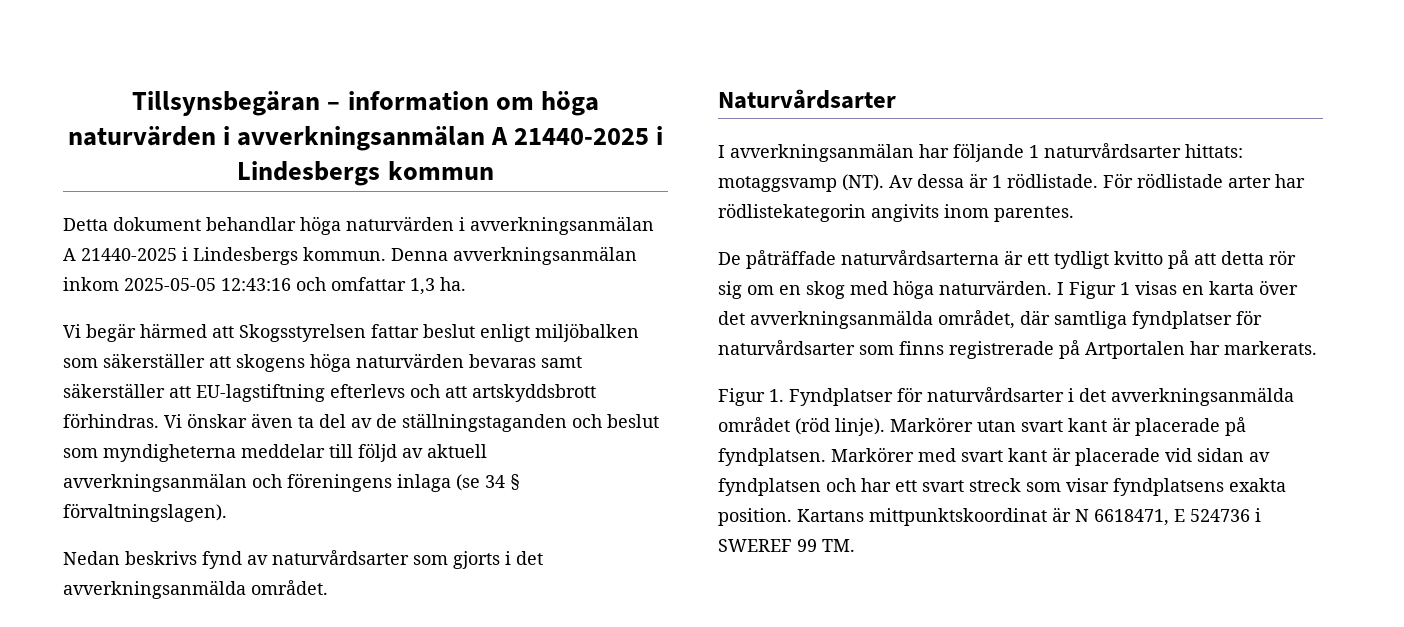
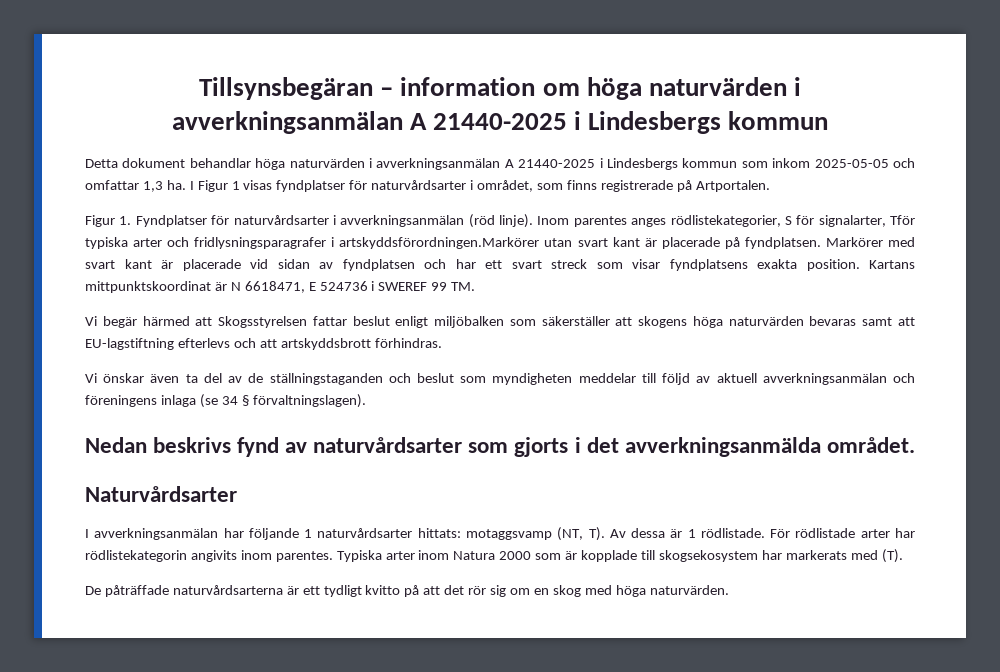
[303,246,637,265] kommun. Denna avverkningsanmälan -> [682,158,768,168] kommun som
[221,278,291,291] 12:43:16 -> (889, 163) none
[63,323,639,342] [63,353,582,372] [63,383,596,402] [63,413,659,432] [63,443,487,462] [63,473,520,492] [63,503,227,522] [63,550,543,569] [63,580,328,599] [718,89,896,109] [718,143,1243,162] [718,173,1305,192] [718,203,1074,222] [718,250,1296,269] [718,280,1298,299] [718,310,1127,329] // Vi begär härmed att Skogsstyrelsen fattar beslut enligt miljöbalken som säkerställer att skogens höga naturvärden bevaras samt säkerställer att EU-lagstiftning efterlevs och att artskyddsbrott förhindras. Vi önskar även ta del av de ställningstaganden och beslut som myndigheterna meddelar till följd av aktuell avverkningsanmälan och föreningens inlaga (se 34 § förvaltningslagen). // Nedan beskrivs fynd av naturvårdsarter som gjorts i det avverkningsanmälda området. // Naturvårdsarter // I avverkningsanmälan har följande 1 naturvårdsarter hittats: motaggsvamp (NT). Av dessa är 1 rödlistade. För rödlistade arter har rödlistekategorin angivits inom parentes. // De påträffade naturvårdsarterna är ett tydligt kvitto på att detta rör sig om en skog med höga naturvärden. I Figur 1 visas en karta över det avverkningsanmälda området, där samtliga -> [189,180,273,192] I Figur 1 visas
(855, 347) none -> [470,180,534,192] i området,
[1085,341,1317,359] Artportalen har markerats. -> [695,180,770,192] Artportalen.
[1079,387,1294,406] [718,417,973,436] det avverkningsanmälda området (röd linje). Markörer -> [340,214,915,228] [85,237,540,249] avverkningsanmälan (röd linje). Inom parentes anges rödlistekategorier, S för signalarter, Tför typiska arter och fridlysningsparagrafer i artskyddsförordningen.Markörer
(855, 545) none -> [85,316,915,328] [85,338,442,350] [85,373,915,385] [85,394,366,408] [85,437,915,457] [85,486,237,502] [85,527,916,541] [85,549,903,563] [85,585,729,597] // Vi begär härmed att Skogsstyrelsen fattar beslut enligt miljöbalken som säkerställer att skogens höga naturvärden bevaras samt att EU-lagstiftning efterlevs och att artskyddsbrott förhindras. // Vi önskar även ta del av de ställningstaganden och beslut som myndigheten meddelar till följd av aktuell avverkningsanmälan och föreningens inlaga (se 34 § förvaltningslagen). // Nedan beskrivs fynd av naturvårdsarter som gjorts i det avverkningsanmälda området. // Naturvårdsarter // I avverkningsanmälan har följande 1 naturvårdsarter hittats: motaggsvamp (NT, T). Av dessa är 1 rödlistade. För rödlistade arter har rödlistekategorin angivits inom parentes. Typiska arter inom Natura 2000 som är kopplade till skogsekosystem har markerats med (T). // De påträffade naturvårdsarterna är ett tydligt kvitto på att det rör sig om en skog med höga naturvärden.

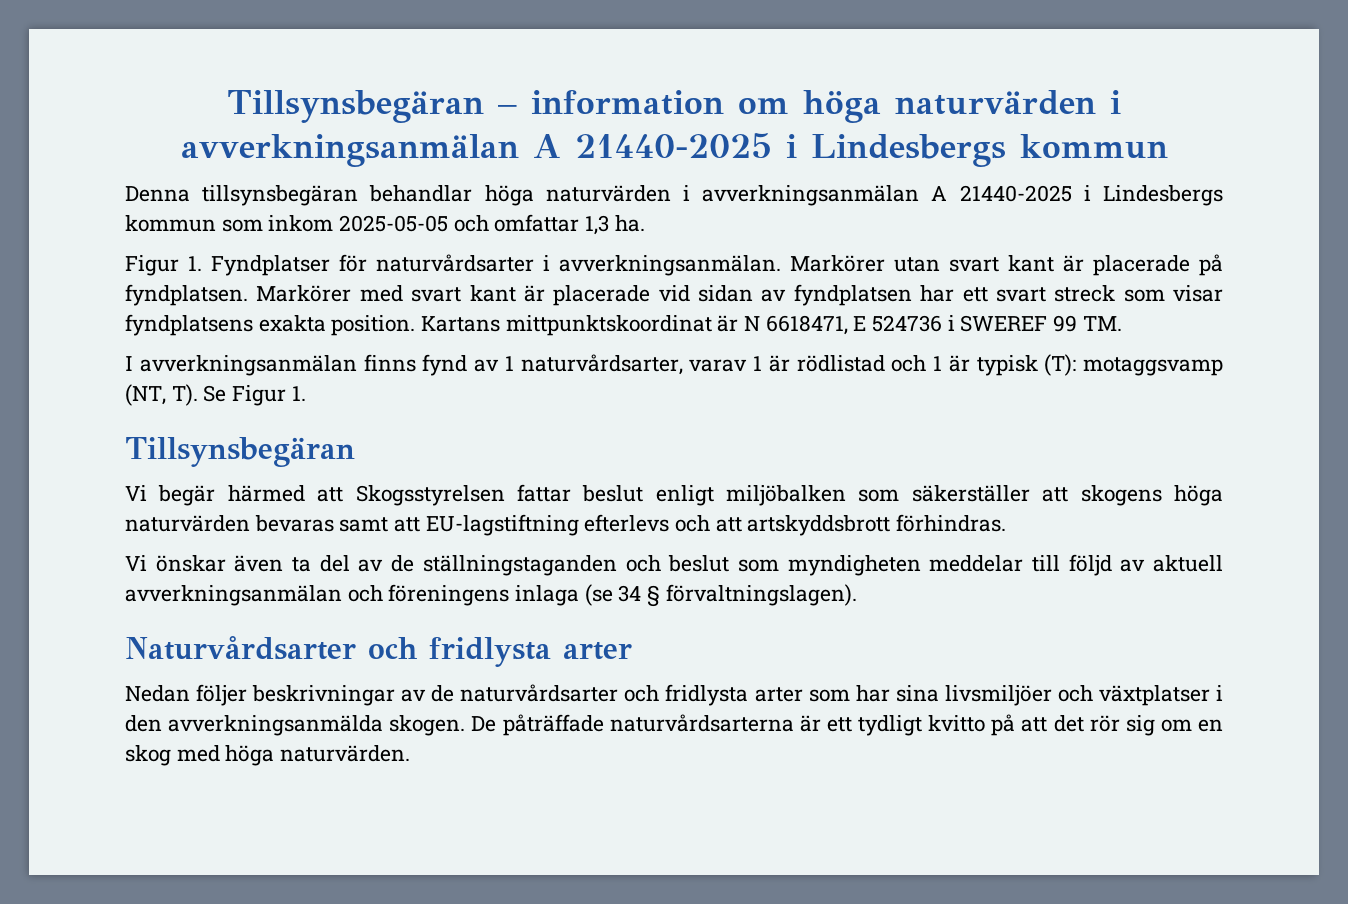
[85,158,186,168] Detta dokument -> [125,185,359,206] Denna tillsynsbegäran
[189,180,770,192] I Figur 1 visas fyndplatser för naturvårdsarter i området, som finns registrerade på Artportalen. -> (645, 223) none
[340,214,915,228] [85,237,540,249] avverkningsanmälan (röd linje). Inom parentes anges rödlistekategorier, S för signalarter, Tför typiska arter och fridlysningsparagrafer i artskyddsförordningen.Markörer -> [559,255,885,276] avverkningsanmälan. Markörer
[424,259,446,269] och -> (912, 295) none
(476, 286) none -> [125,354,1223,376] [125,384,306,406] [125,437,355,467] // I avverkningsanmälan finns fynd av 1 naturvårdsarter, varav 1 är rödlistad och 1 är typisk (T): motaggsvamp (NT, T). Se Figur 1. // Tillsynsbegäran
[85,437,915,457] [85,486,237,502] [85,527,916,541] [85,549,903,563] Nedan beskrivs fynd av naturvårdsarter som gjorts i det avverkningsanmälda området. // Naturvårdsarter // I avverkningsanmälan har följande 1 naturvårdsarter hittats: motaggsvamp (NT, T). Av dessa är 1 rödlistade. För rödlistade arter har rödlistekategorin angivits inom parentes. Typiska arter inom Natura 2000 som är kopplade till skogsekosystem har markerats med (T). // -> [125,636,632,667] [125,684,1224,706] [125,715,466,736] Naturvårdsarter och fridlysta arter // Nedan följer beskrivningar av de naturvårdsarter och fridlysta arter som har sina livsmiljöer och växtplatser i den avverkningsanmälda skogen.

